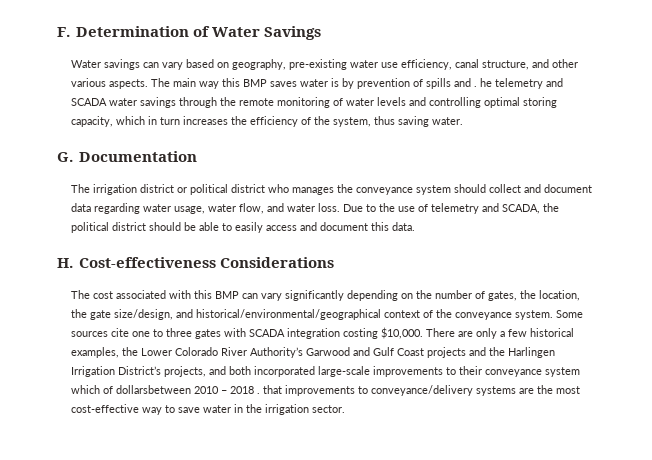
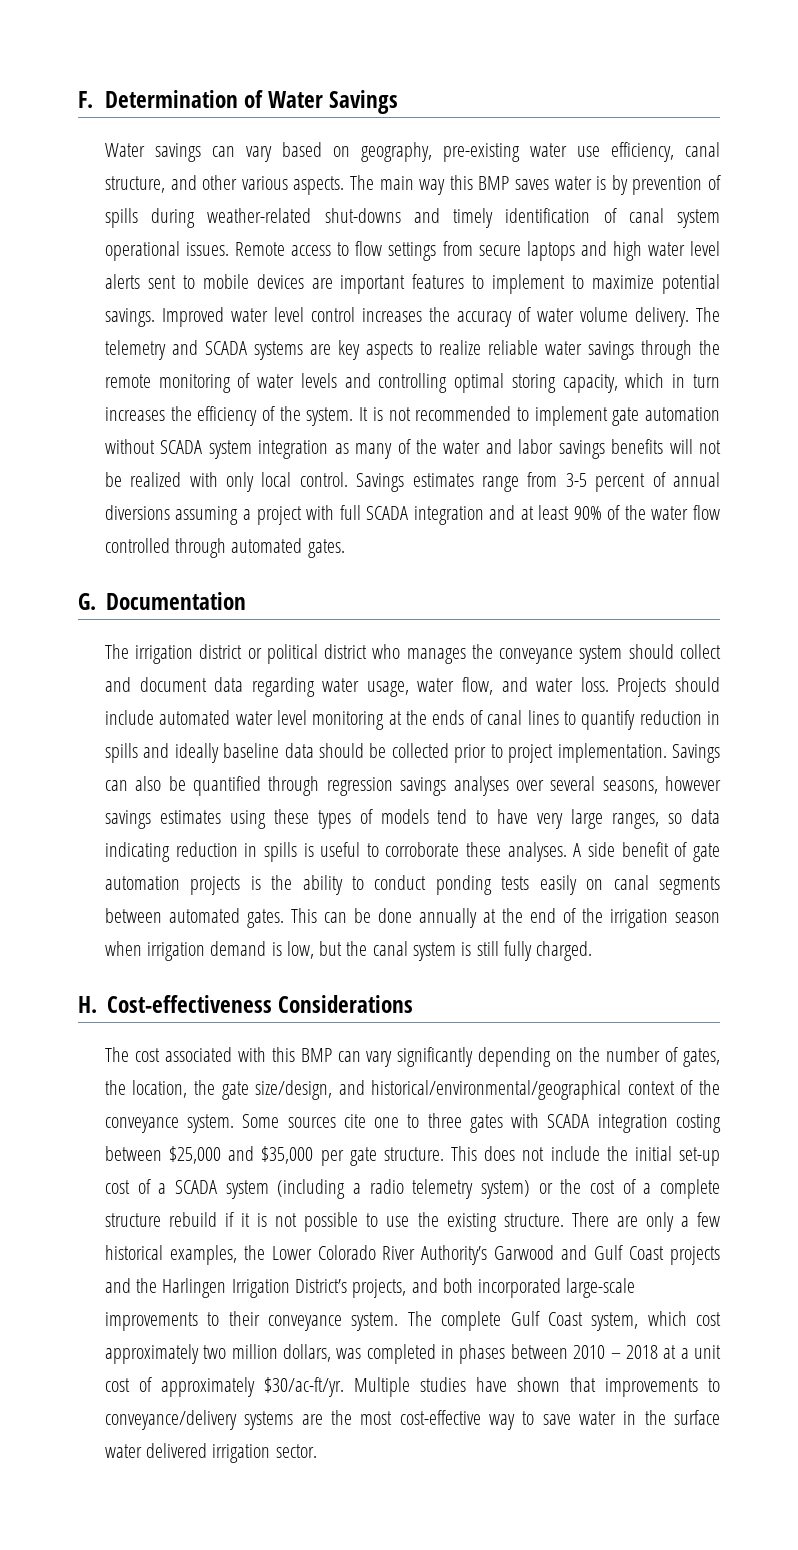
[454,78,564,89] [71,98,108,106] and . he telemetry and SCADA -> [151,208,720,228] [104,241,720,261] [104,274,720,294] [104,307,720,327] [104,340,538,360] during weather-related shut-downs and timely identification of canal system operational issues. Remote access to flow settings from secure laptops and high water level alerts sent to mobile devices are important features to implement to maximize potential savings. Improved water level control increases the accuracy of water volume delivery. The telemetry and SCADA systems are key aspects to realize reliable
[333,116,464,127] system, thus saving water. -> [306,406,720,426] [104,439,721,459] [104,472,720,492] [104,505,720,525] [104,538,345,558] system. It is not recommended to implement gate automation without SCADA system integration as many of the water and labor savings benefits will not be realized with only local control. Savings estimates range from 3-5 percent of annual diversions assuming a project with full SCADA integration and at least 90% of the water flow controlled through automated gates.
[343,203,560,214] [71,222,416,233] Due to the use of telemetry and SCADA, the political district should be able to easily access and document this data. -> [617,677,720,697] [104,710,721,730] [104,743,720,763] [104,776,721,796] [104,809,720,829] [104,842,720,862] [104,875,720,895] [104,908,720,928] [104,941,593,961] Projects should include automated water level monitoring at the ends of canal lines to quantify reduction in spills and ideally baseline data should be collected prior to project implementation. Savings can also be quantified through regression savings analyses over several seasons, however savings estimates using these types of models tend to have very large ranges, so data indicating reduction in spills is useful to corroborate these analyses. A side benefit of gate automation projects is the ability to conduct ponding tests easily on canal segments between automated gates. This can be done annually at the end of the irrigation season when irrigation demand is low, but the canal system is still fully charged.
[381,327,424,339] $10,000. -> [104,1146,721,1166] [104,1179,720,1199] [104,1212,564,1232] between $25,000 and $35,000 per gate structure. This does not include the initial set-up cost of a SCADA system (including a radio telemetry system) or the cost of a complete structure rebuild if it is not possible to use the existing structure.
[545,367,581,377] [71,385,261,394] system which of dollarsbetween 2010 – 2018 . -> [351,1311,721,1331] [104,1344,722,1364] [104,1377,560,1397] system. The complete Gulf Coast system, which cost approximately two million dollars, was completed in phases between 2010 – 2018 at a unit cost of approximately $30/ac-ft/yr. Multiple studies have shown
(263, 408) none -> [674,1410,721,1425] [104,1443,208,1458] surface water delivered

